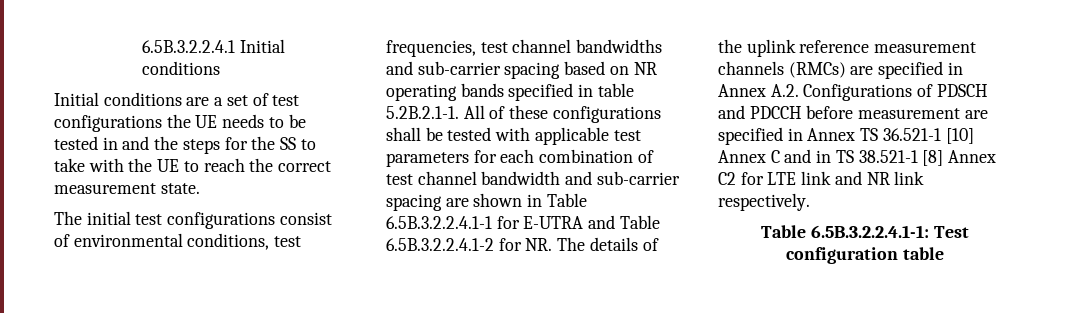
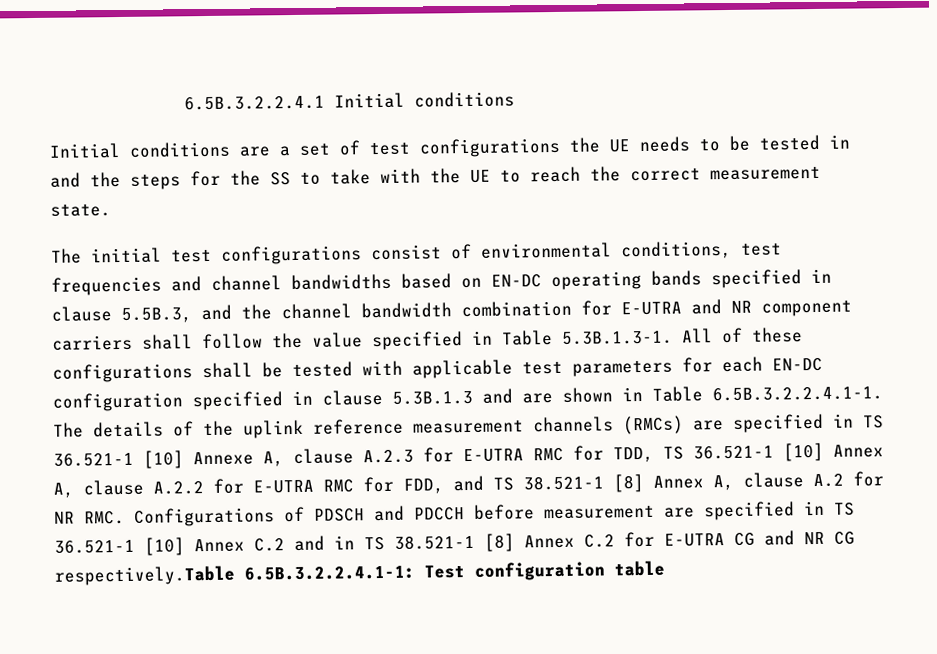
[386,39,663,57] [386,61,561,79] frequencies, test channel bandwidths and sub-carrier spacing -> [51,273,392,296] frequencies and channel bandwidths
[633,62,657,75] NR -> [491,274,542,288] EN-DC
[597,83,634,97] [386,106,459,119] table 5.2B.2.1-1. -> [51,299,852,323] [52,330,673,351] clause 5.5B.3, and the channel bandwidth combination for E-UTRA and NR component carriers shall follow the value specified in Table 5.3B.1.3-1.
[539,149,654,163] [386,171,680,185] [386,193,587,211] [386,215,660,229] [386,238,553,251] combination of test channel bandwidth and sub-carrier spacing are shown in Table 6.5B.3.2.2.4.1-1 for E-UTRA and Table 6.5B.3.2.2.4.1-2 for NR. -> [772,357,823,372] [52,386,883,412] EN-DC configuration specified in clause 5.3B.1.3 and are shown in Table 6.5B.3.2.2.4.1-1.
[718,84,799,97] Annex A.2. -> [863,415,884,429] [53,442,884,469] [53,471,884,498] [54,510,125,525] TS 36.521-1 [10] Annexe A, clause A.2.3 for E-UTRA RMC for TDD, TS 36.521-1 [10] Annex A, clause A.2.2 for E-UTRA RMC for FDD, and TS 38.521-1 [8] Annex A, clause A.2 for NR RMC.
[807,128,974,144] [718,150,780,163] Annex TS 36.521-1 [10] Annex C -> [834,502,855,516] [54,537,285,556] TS 36.521-1 [10] Annex C.2
[718,171,925,185] [718,193,810,211] [761,225,807,238] C2 for LTE link and NR link respectively. // Table -> [584,530,855,548] [54,565,235,586] C.2 for E-UTRA CG and NR CG respectively.Table

